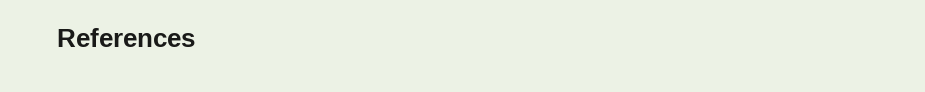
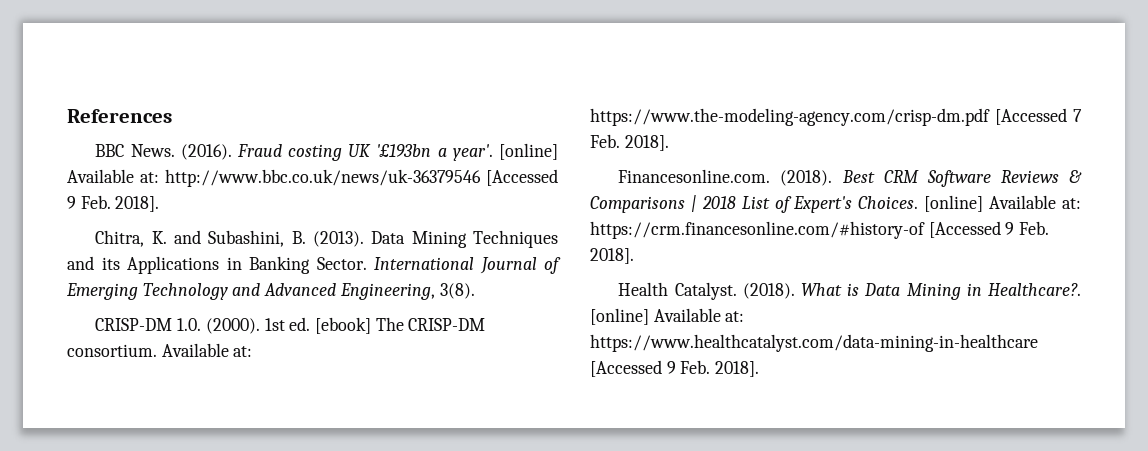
(195, 37) none -> [95,143,558,161] [67,169,558,187] [67,195,160,212] [95,230,558,248] [67,256,561,274] [66,283,475,300] [95,317,486,334] [67,343,253,357] [590,108,1082,126] [590,134,669,151] [618,169,1082,187] [590,195,1081,213] [590,221,1050,239] [590,248,634,264] [618,282,1081,300] [590,308,745,325] [590,334,1038,352] [590,360,760,377] // BBC News. (2016). Fraud costing UK '£193bn a year'. [online] Available at: http://www.bbc.co.uk/news/uk-36379546 [Accessed 9 Feb. 2018]. // Chitra, K. and Subashini, B. (2013). Data Mining Techniques and its Applications in Banking Sector. International Journal of Emerging Technology and Advanced Engineering, 3(8). // CRISP-DM 1.0. (2000). 1st ed. [ebook] The CRISP-DM consortium. Available at: https://www.the-modeling-agency.com/crisp-dm.pdf [Accessed 7 Feb. 2018]. // Financesonline.com. (2018). Best CRM Software Reviews & Comparisons | 2018 List of Expert's Choices. [online] Available at: https://crm.financesonline.com/#history-of [Accessed 9 Feb. 2018]. // Health Catalyst. (2018). What is Data Mining in Healthcare?. [online] Available at: https://www.healthcatalyst.com/data-mining-in-healthcare [Accessed 9 Feb. 2018].

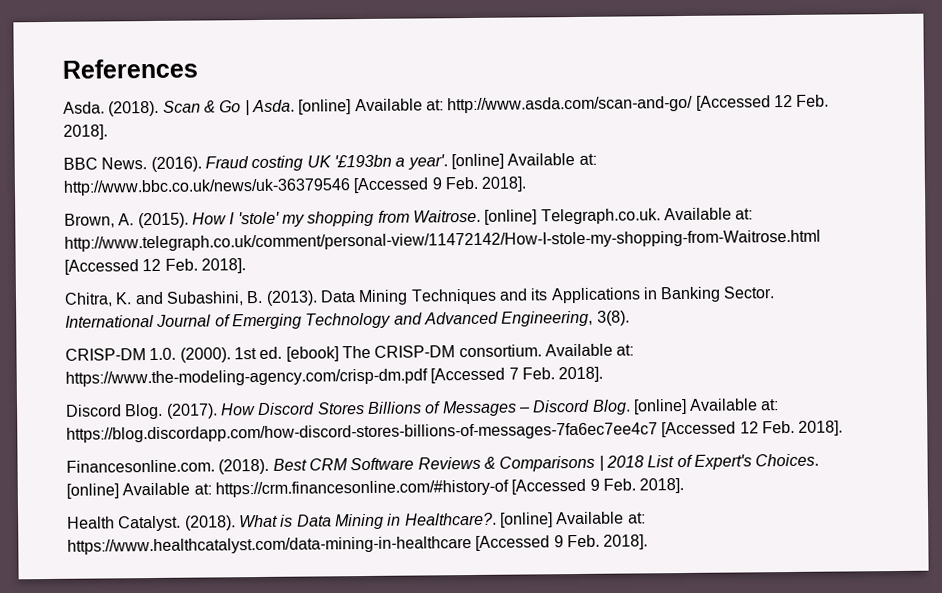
(172, 116) none -> [63,94,830,117] [63,124,108,140] // Asda. (2018). Scan & Go | Asda. [online] Available at: http://www.asda.com/scan-and-go/ [Accessed 12 Feb. 2018].
(160, 204) none -> [64,207,754,229] [64,229,821,252] [64,258,246,275] // Brown, A. (2015). How I 'stole' my shopping from Waitrose. [online] Telegraph.co.uk. Available at: http://www.telegraph.co.uk/comment/personal-view/11472142/How-I-stole-my-shopping-from-Waitrose.html [Accessed 12 Feb. 2018].
(669, 143) none -> [66,398,780,420] [66,420,844,443] // Discord Blog. (2017). How Discord Stores Billions of Messages – Discord Blog. [online] Available at: https://blog.discordapp.com/how-discord-stores-billions-of-messages-7fa6ec7ee4c7 [Accessed 12 Feb. 2018].

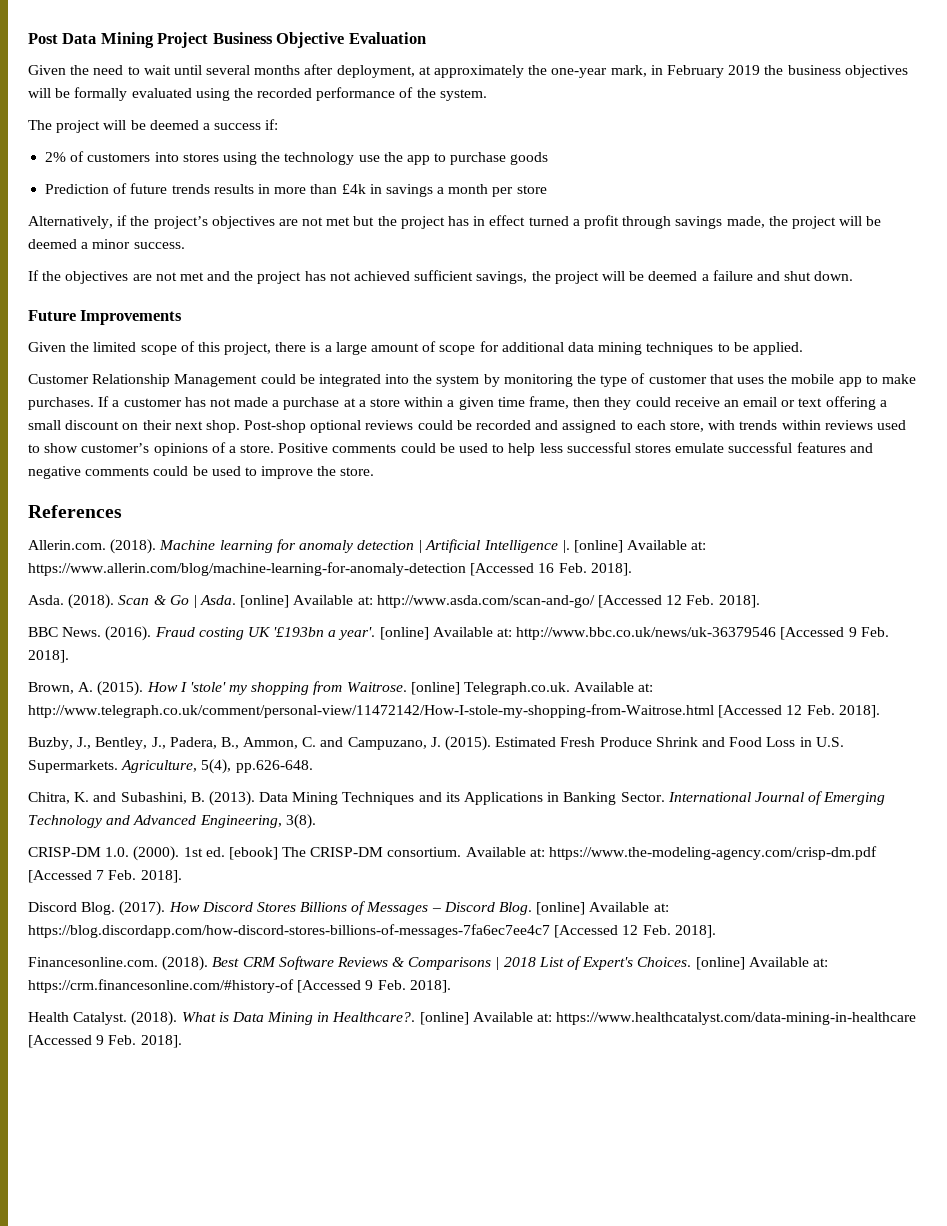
[62,58,198,79] References -> [28,32,426,48] [28,64,908,78] [28,87,487,101] [28,119,279,133] [45,151,549,165] [45,183,547,197] [28,215,882,229] [28,239,185,249] [28,270,854,284] [28,310,183,325] [28,341,803,355] [28,373,916,387] [28,396,887,410] [28,420,906,433] [28,442,873,456] [28,466,375,479] [28,505,122,518] [28,539,707,554] [28,562,632,576] Post Data Mining Project Business Objective Evaluation // Given the need to wait until several months after deployment, at approximately the one-year mark, in February 2019 the business objectives will be formally evaluated using the recorded performance of the system. // The project will be deemed a success if: // 2% of customers into stores using the technology use the app to purchase goods // Prediction of future trends results in more than £4k in savings a month per store // Alternatively, if the project’s objectives are not met but the project has in effect turned a profit through savings made, the project will be deemed a minor success. // If the objectives are not met and the project has not achieved sufficient savings, the project will be deemed a failure and shut down. // Future Improvements // Given the limited scope of this project, there is a large amount of scope for additional data mining techniques to be applied. // Customer Relationship Management could be integrated into the system by monitoring the type of customer that uses the mobile app to make purchases. If a customer has not made a purchase at a store within a given time frame, then they could receive an email or text offering a small discount on their next shop. Post-shop optional reviews could be recorded and assigned to each store, with trends within reviews used to show customer’s opinions of a store. Positive comments could be used to help less successful stores emulate successful features and negative comments could be used to improve the store. // References // Allerin.com. (2018). Machine learning for anomaly detection | Artificial Intelligence |. [online] Available at: https://www.allerin.com/blog/machine-learning-for-anomaly-detection [Accessed 16 Feb. 2018].
(246, 266) none -> [28,736,844,751] [28,759,313,774] // Buzby, J., Bentley, J., Padera, B., Ammon, C. and Campuzano, J. (2015). Estimated Fresh Produce Shrink and Food Loss in U.S. Supermarkets. Agriculture, 5(4), pp.626-648.

